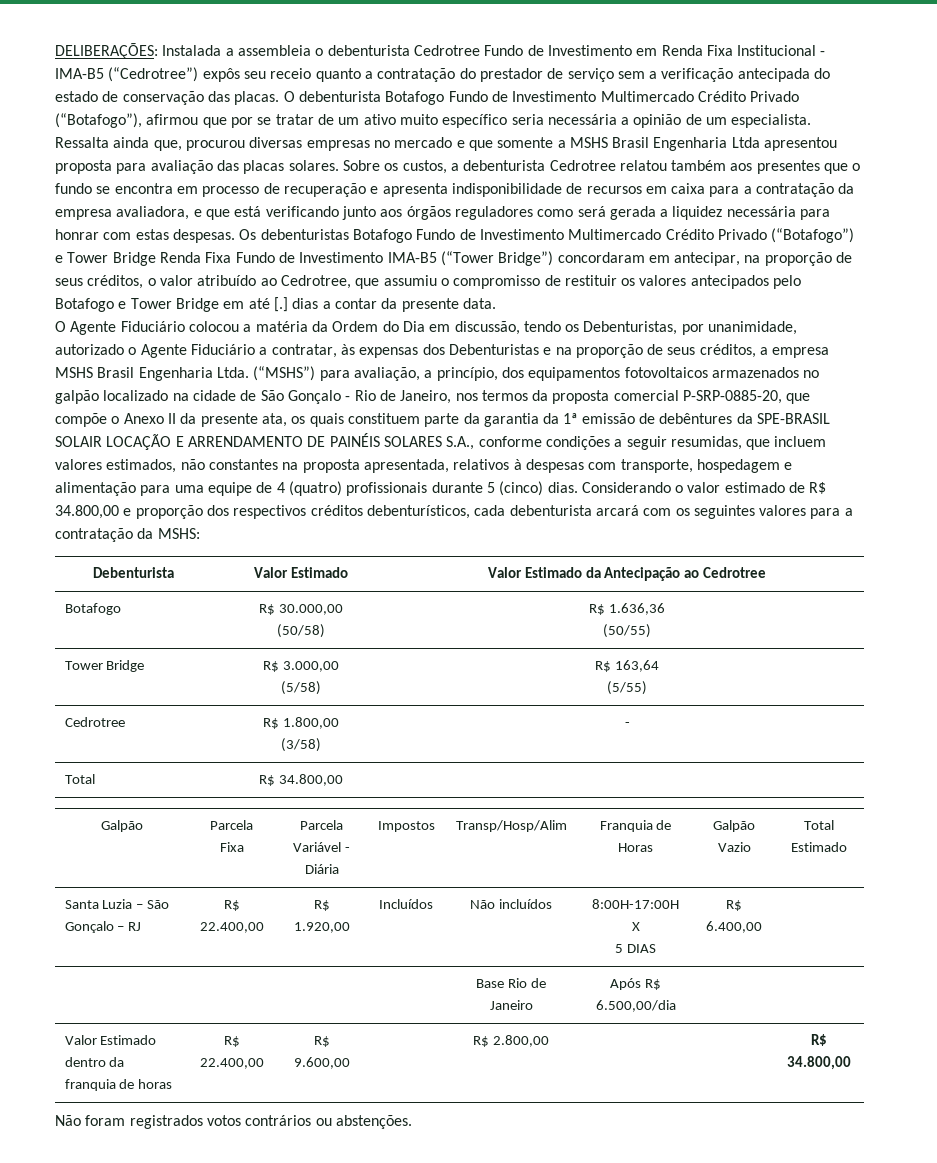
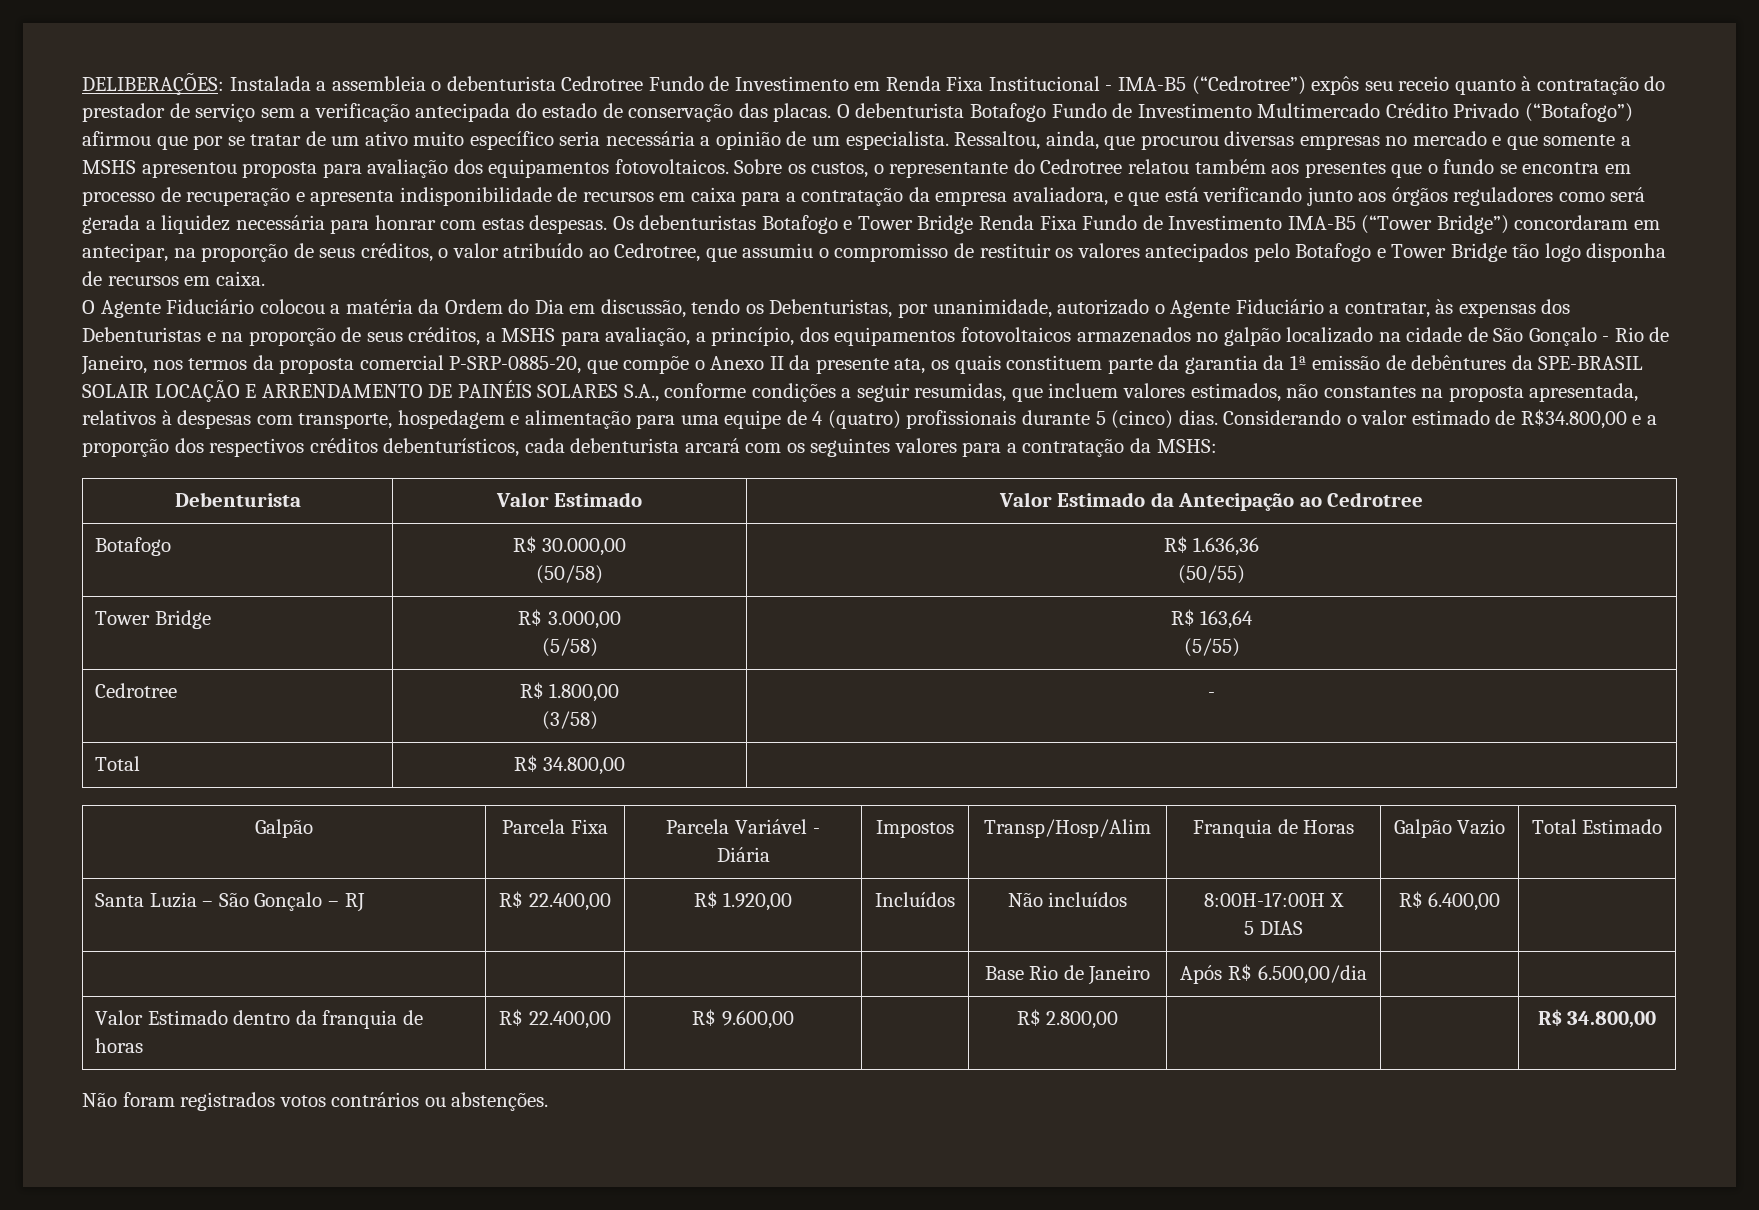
[364,71,373,79] a -> [1521,76,1532,91] à
[55,113,142,128] (“Botafogo”), -> [1524,103,1633,122] (“Botafogo”)
[55,137,182,151] Ressalta ainda que, -> [954,131,1136,150] Ressaltou, ainda, que
[612,137,760,151] Brasil Engenharia Ltda -> (136, 167) none
[216,160,546,174] das placas solares. Sobre os custos, a debenturista -> [453,159,1035,178] dos equipamentos fotovoltaicos. Sobre os custos, o representante do
[416,228,855,243] Fundo de Investimento Multimercado Crédito Privado (“Botafogo”) -> (838, 224) none
[223,297,496,312] em até [.] dias a contar da presente data. -> [1512,243,1667,262] [82,271,265,286] tão logo disponha de recursos em caixa.
[772,347,830,358] [55,366,316,381] empresa MSHS Brasil Engenharia Ltda. (“MSHS”) -> [501,328,556,342] MSHS
[809,482,827,494] [55,505,132,519] R$ 34.800,00 e -> [1520,409,1657,429] R$34.800,00 e a

